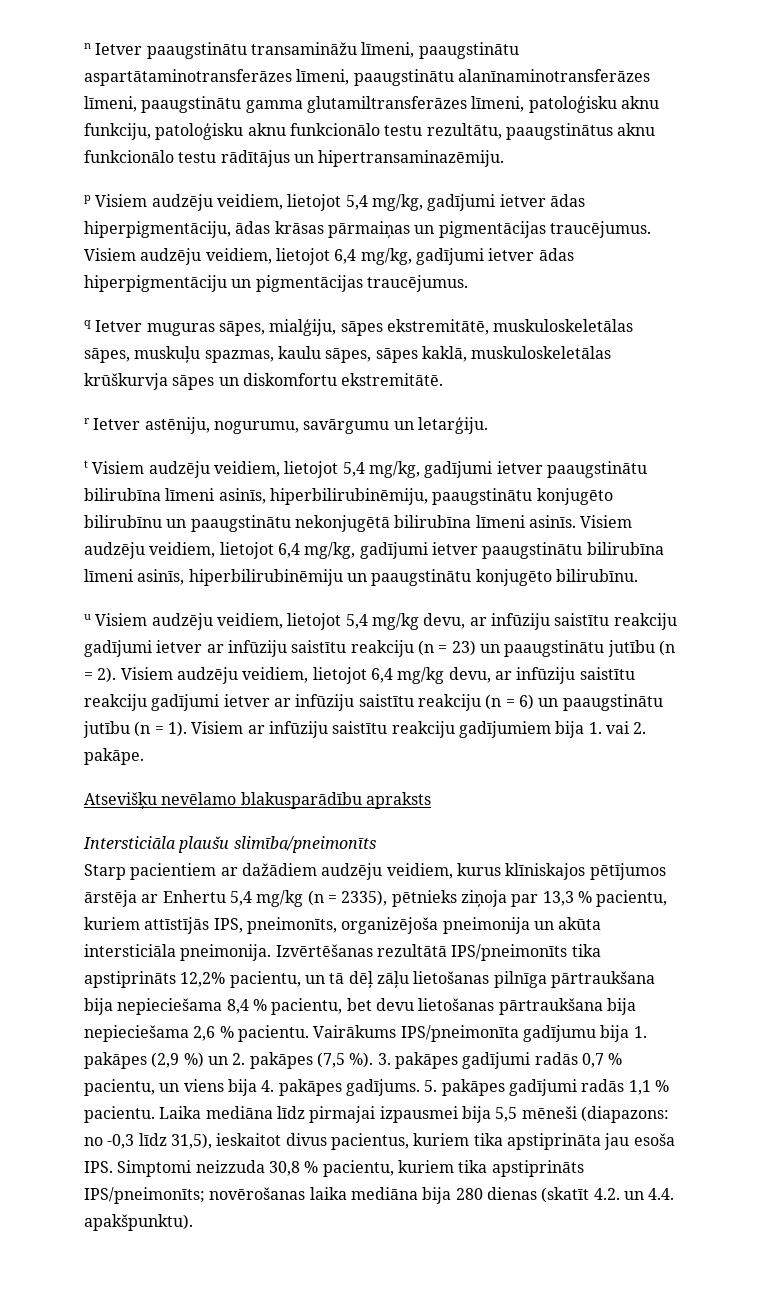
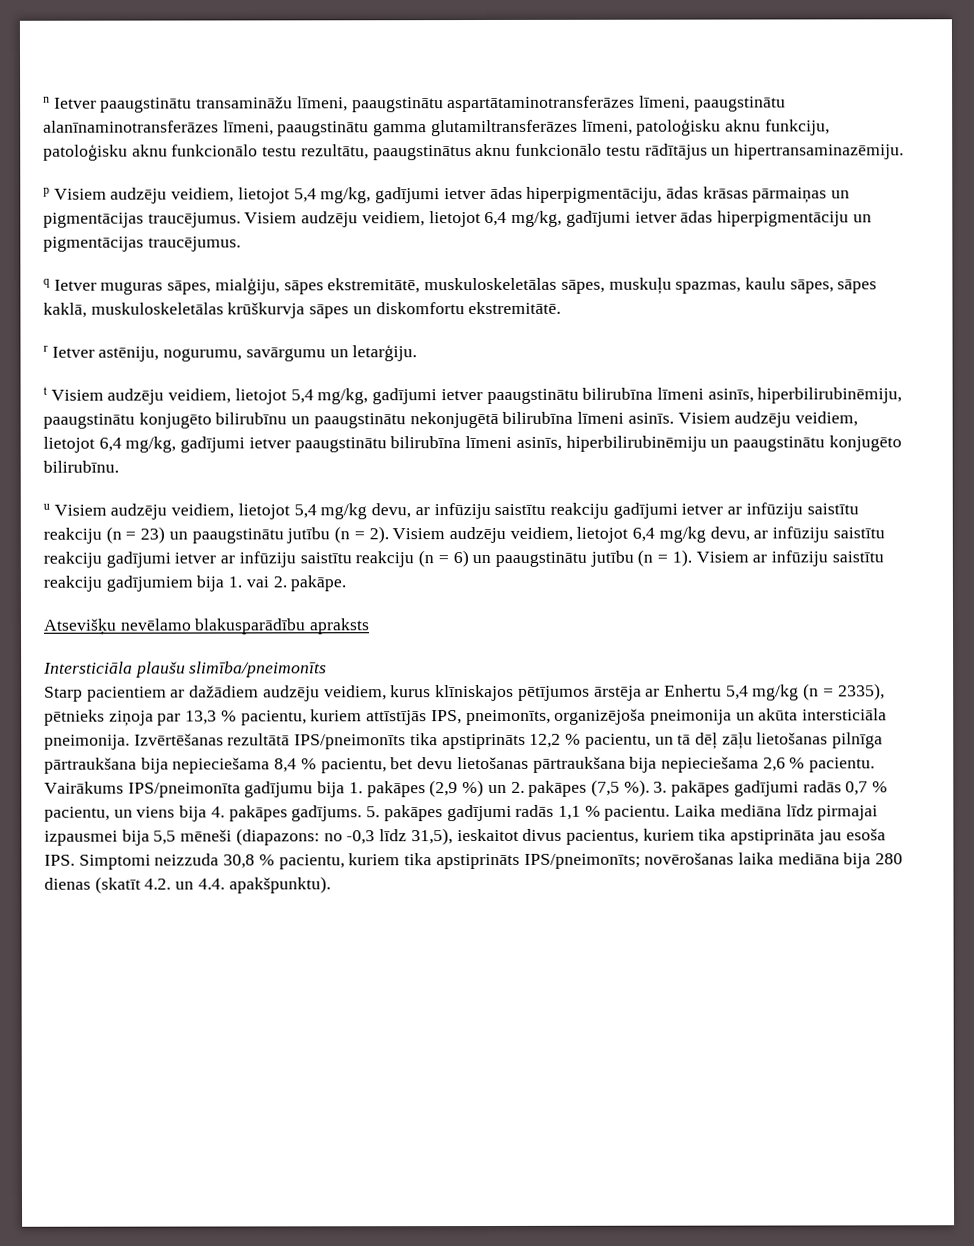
[180,972,226,987] 12,2% -> [529,733,582,748] 12,2 %

